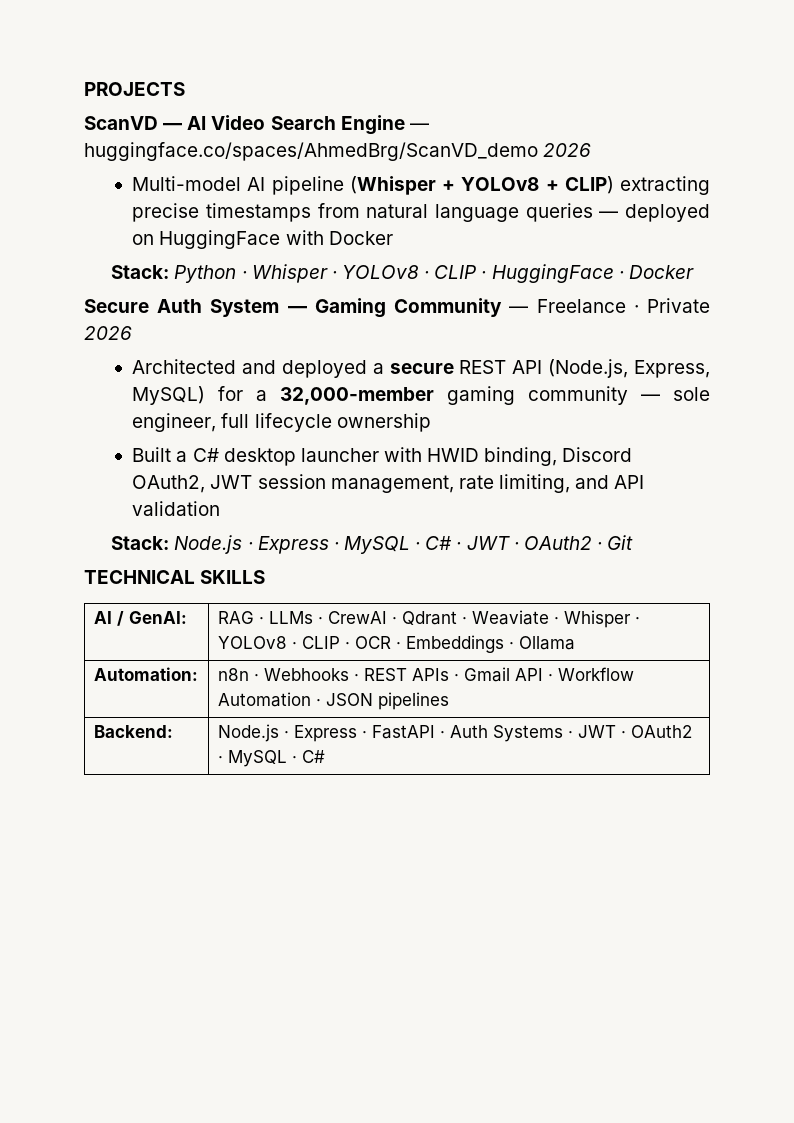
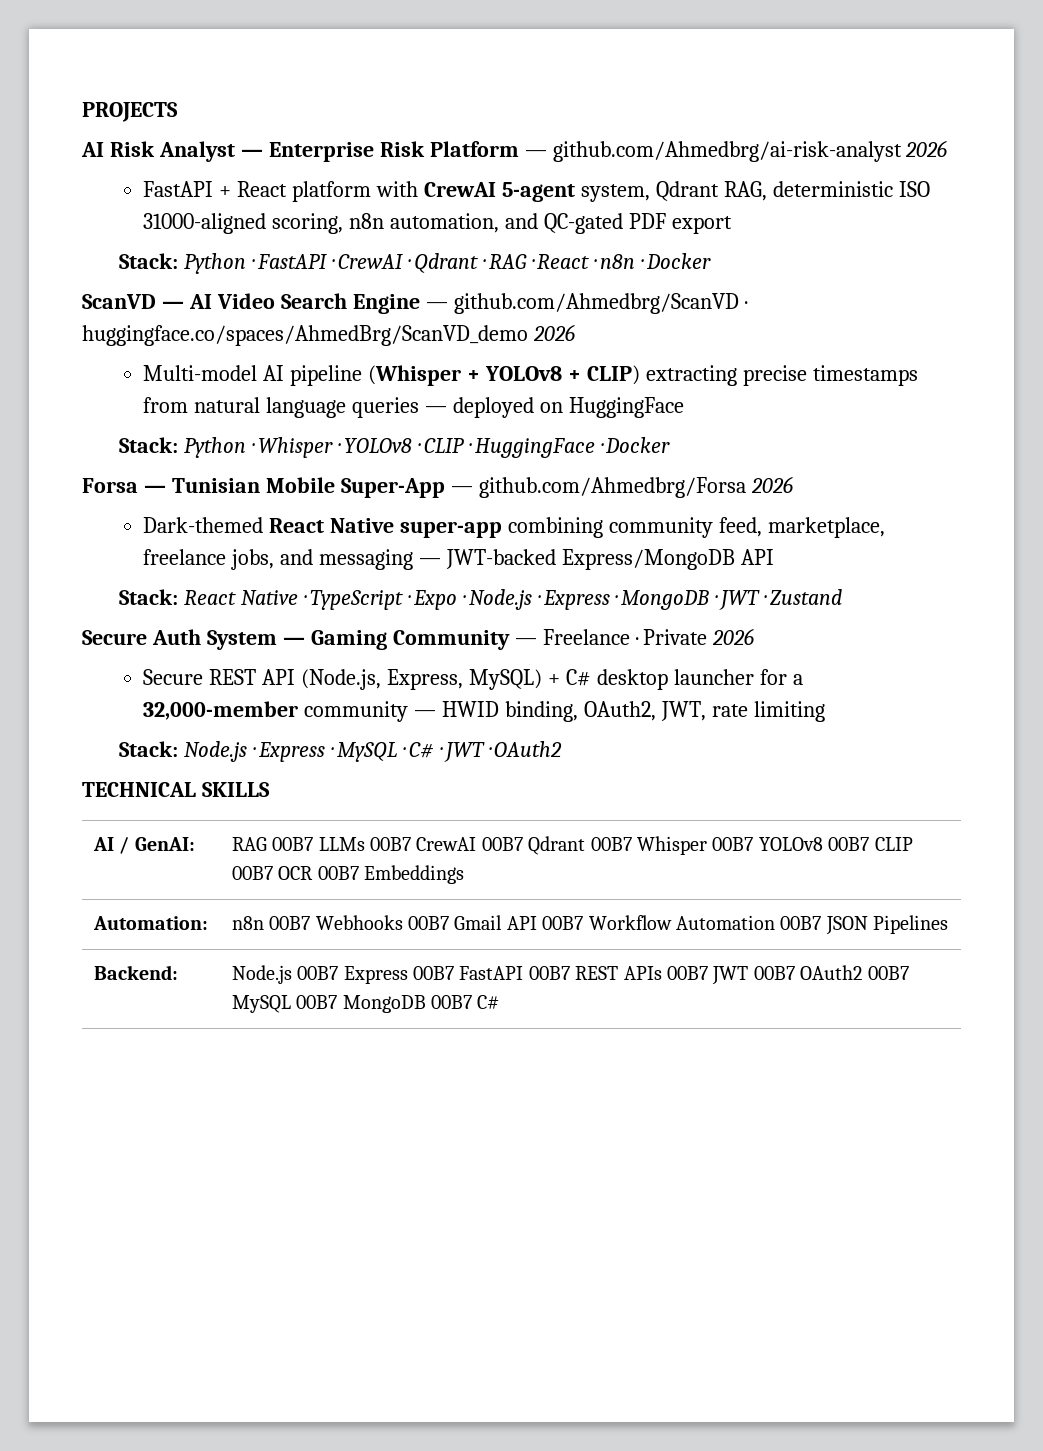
(185, 89) none -> [81,140,948,162] [143,181,930,202] [143,213,732,234] [119,253,712,274] // AI Risk Analyst — Enterprise Risk Platform — github.com/Ahmedbrg/ai-risk-analyst 2026 // FastAPI + React platform with CrewAI 5-agent system, Qdrant RAG, deterministic ISO 31000-aligned scoring, n8n automation, and QC-gated PDF export // Stack: Python · FastAPI · CrewAI · Qdrant · RAG · React · n8n · Docker
(429, 126) none -> [453,293,748,314] github.com/Ahmedbrg/ScanVD ·
[285,230,393,245] with Docker -> (684, 407) none
(694, 272) none -> [82,476,793,498] [143,517,885,538] [143,549,774,570] [119,589,843,610] // Forsa — Tunisian Mobile Super-App — github.com/Ahmedbrg/Forsa 2026 // Dark-themed React Native super-app combining community feed, marketplace, freelance jobs, and messaging — JWT-backed Express/MongoDB API // Stack: React Native · TypeScript · Expo · Node.js · Express · MongoDB · JWT · Zustand
[132,359,454,378] Architected and deployed a secure -> [143,669,204,685] Secure
(206, 395) none -> [547,669,754,690] + C# desktop launcher
[447,386,516,405] gaming -> (299, 710) none
[673,387,711,401] [132,413,431,432] [132,447,633,466] [132,474,645,493] [132,501,221,516] sole engineer, full lifecycle ownership // Built a C# desktop launcher with HWID binding, Discord OAuth2, JWT session management, rate limiting, and API validation -> [442,701,825,722] HWID binding, OAuth2, JWT, rate limiting
[596,535,634,550] · Git -> (563, 749) none
[258,610,640,628] [217,636,401,649] · LLMs · CrewAI · Qdrant · Weaviate · Whisper · YOLOv8 · CLIP · OCR · -> [272,836,913,855] [231,866,359,880] 00B7 LLMs 00B7 CrewAI 00B7 Qdrant 00B7 Whisper 00B7 YOLOv8 00B7 CLIP 00B7 OCR 00B7
[508,636,575,650] · Ollama -> (464, 874) none
[253,668,459,681] · Webhooks · REST APIs · -> [269,915,449,930] 00B7 Webhooks 00B7
[547,674,553,681] · -> [542,916,584,930] 00B7
[315,692,449,710] · JSON pipelines -> [780,915,949,935] 00B7 JSON Pipelines
[283,725,692,742] [217,750,297,767] · Express · FastAPI · Auth Systems · JWT · OAuth2 · MySQL · -> [297,965,909,985] [231,995,472,1013] 00B7 Express 00B7 FastAPI 00B7 REST APIs 00B7 JWT 00B7 OAuth2 00B7 MySQL 00B7 MongoDB 00B7

